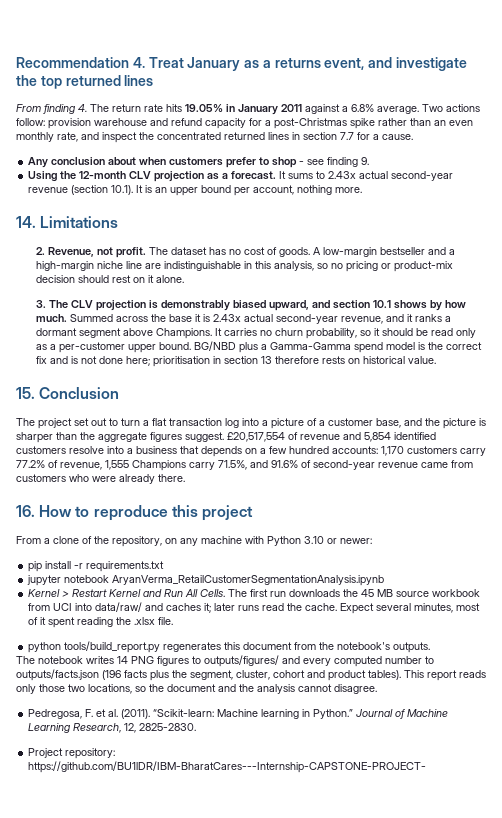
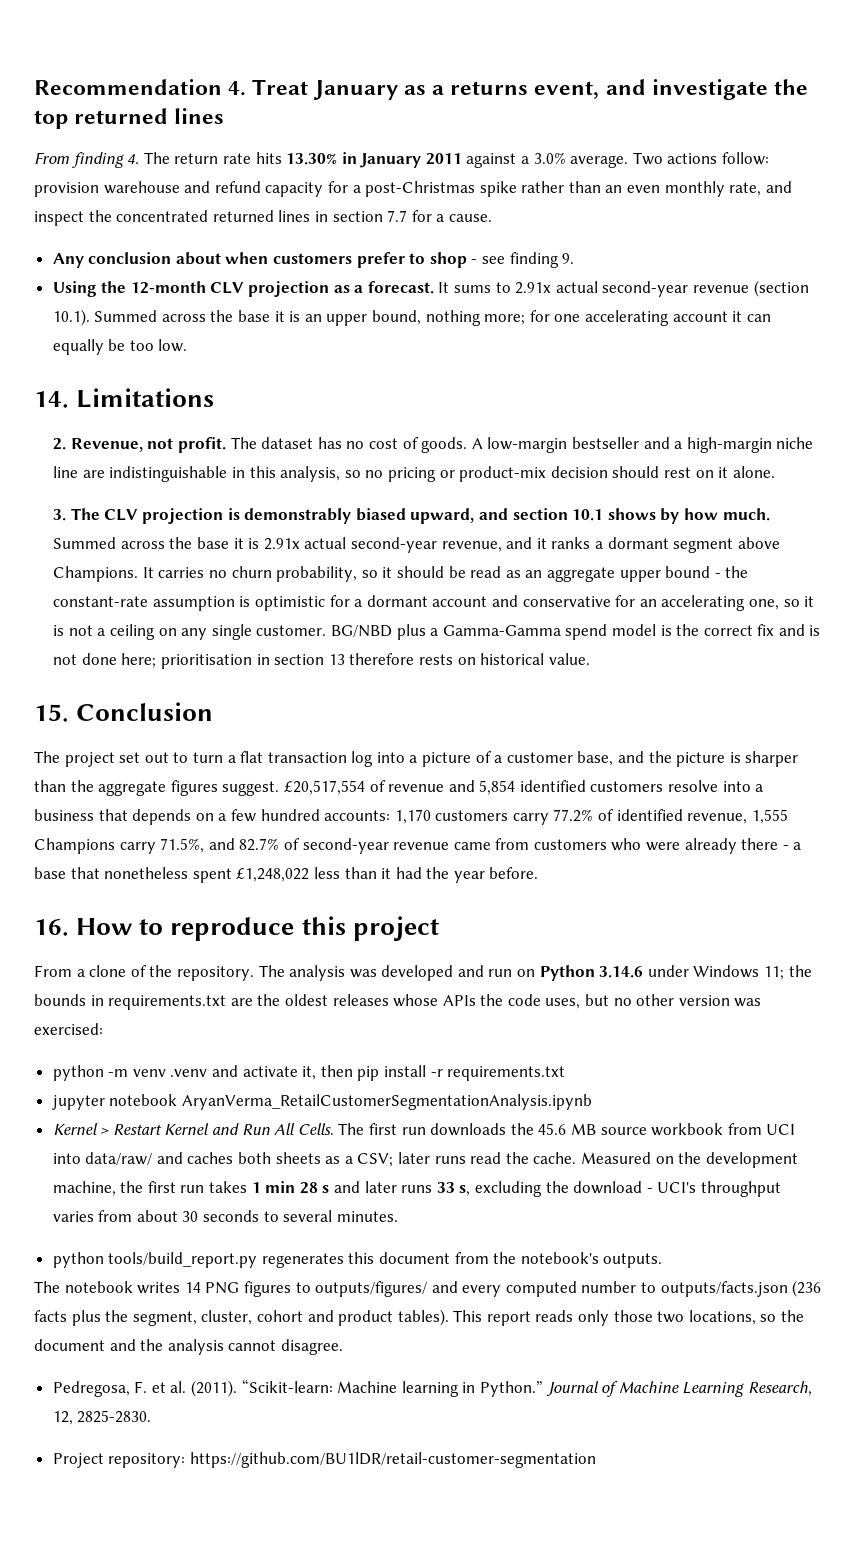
[185,104,223,112] 19.05% -> [286,153,338,165] 13.30%
[351,104,374,112] 6.8% -> [533,152,566,164] 3.0%
[328,171,357,179] 2.43x -> [515,282,552,294] 2.91x
[136,185,363,196] It is an upper bound per account, nothing more. -> [94,310,771,326] [52,339,188,355] Summed across the base it is an upper bound, nothing more; for one accelerating account it can equally be too low.
[212,314,241,322] 2.43x -> [263,538,300,550] 2.91x
[455,328,476,338] [35,342,191,353] only as a per-customer upper bound. -> [505,566,749,582] [53,595,815,611] [53,624,327,640] as an aggregate upper bound - the constant-rate assumption is optimistic for a dormant account and conservative for an accelerating one, so it is not a ceiling on any single customer.
(58, 464) none -> [616,809,683,821] identified
[271,460,298,468] 91.6% -> [239,838,280,851] 82.7%
[158,474,185,482] there. -> [741,838,802,850] [34,867,539,883] there - a base that nonetheless spent £1,248,022 less than it had the year before.
[112,536,372,547] repository, on any machine with Python 3.10 or newer: // -> [176,965,812,981] [34,994,762,1010] [34,1023,103,1035] [52,1065,353,1081] repository. The analysis was developed and run on Python 3.14.6 under Windows 11; the bounds in requirements.txt are the oldest releases whose APIs the code uses, but no other version was exercised: // python -m venv .venv and activate it, then
[361,589,375,597] 45 -> [538,1123,567,1135] 45.6
[204,603,212,613] it; -> [238,1152,394,1167] both sheets as a CSV;
[340,603,481,614] [28,617,174,628] Expect several minutes, most of it spent reading the .xlsx file. -> [580,1152,798,1168] [52,1181,781,1197] [52,1210,398,1222] Measured on the development machine, the first run takes 1 min 28 s and later runs 33 s, excluding the download - UCI's throughput varies from about 30 seconds to several minutes.
[102,670,121,680] (196 -> [792,1280,822,1297] (236
[28,761,427,773] https://github.com/BU1lDR/IBM-BharatCares---Internship-CAPSTONE-PROJECT- -> [189,1452,596,1468] https://github.com/BU1lDR/retail-customer-segmentation

